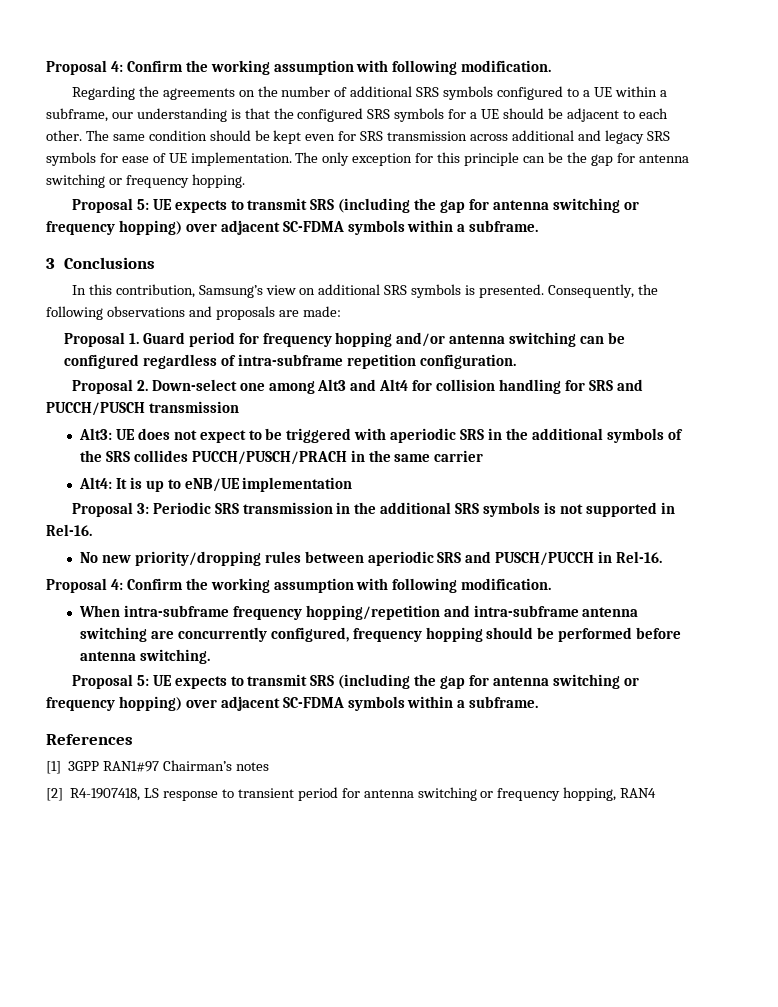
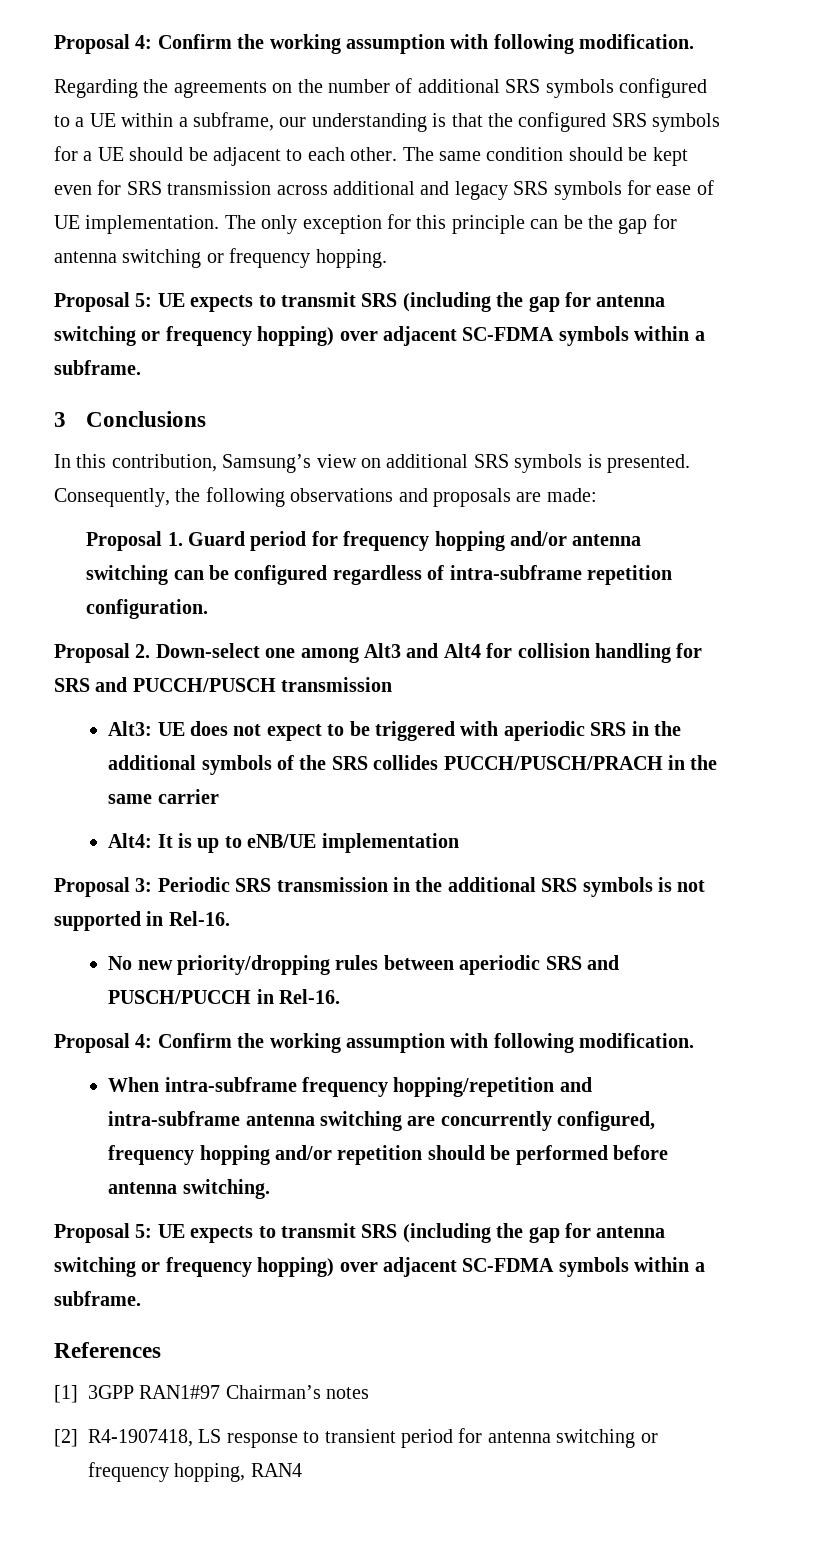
(483, 634) none -> [275,1145,423,1165] and/or repetition

